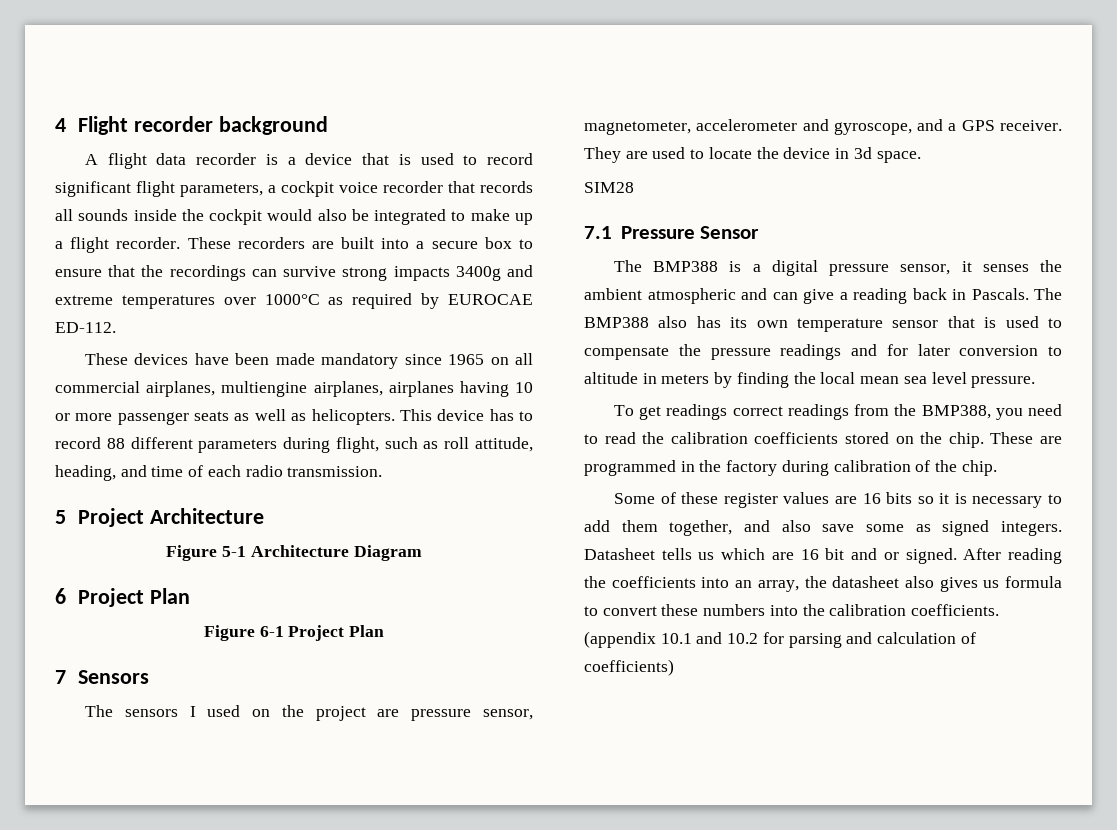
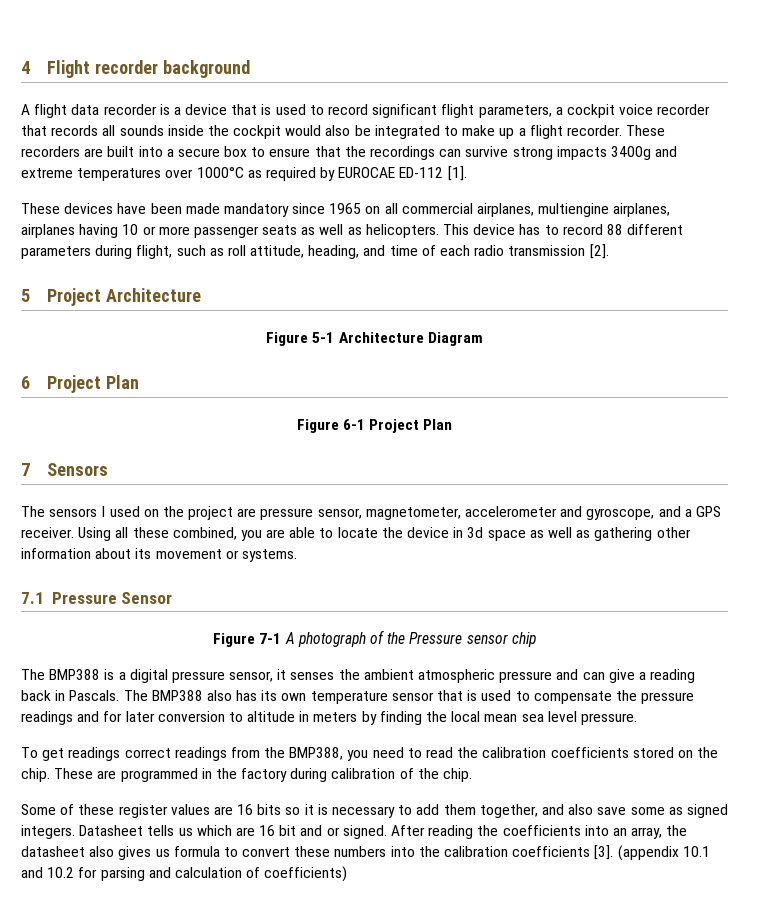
[55,322,116,333] ED-112. -> [399,166,467,181] ED-112 [1].
[287,466,383,477] transmission. -> [508,244,609,259] transmission [2].
[584,147,686,163] They are used -> [78,527,316,541] Using all these combined, you are able
[876,151,921,163] [584,182,634,193] [584,226,760,239] space. // SIM28 // 7.1 Pressure Sensor -> [487,527,691,541] [21,548,297,562] [21,592,173,604] [213,630,536,647] space as well as gathering other information about its movement or systems. // 7.1 Pressure Sensor // Figure 7-1 A photograph of the Pressure sensor chip
(736, 296) none -> [499,671,553,683] pressure
[911,604,1000,616] coefficients. -> [512,845,614,860] coefficients [3].

